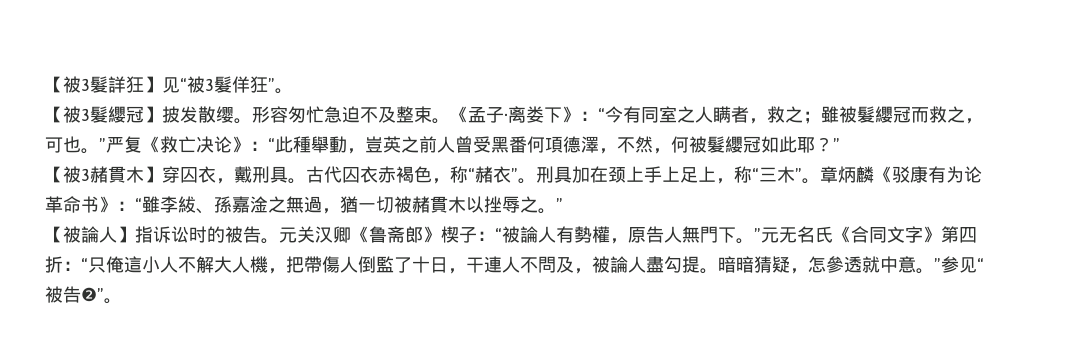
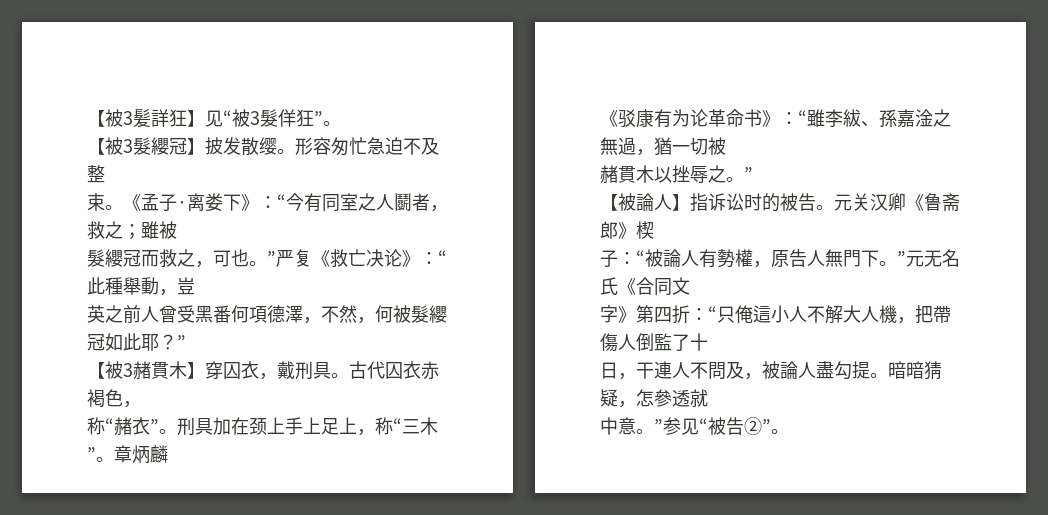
[45,76,108,93] 【被3髮 -> [87,108,151,128] 【被3髪
(414, 114) none -> (105, 174) //
[713,106,731,123] 瞒 -> [394,193,412,211] 鬭
(857, 114) none -> (177, 230) //
(383, 144) none -> (195, 286) //
(450, 181) none -> (141, 404) //
(874, 174) none -> (168, 454) //
(412, 204) none -> (726, 146) //
(459, 234) none -> (654, 230) //
(905, 234) none -> (690, 286) //
(430, 264) none -> (708, 342) //
(880, 264) none -> (708, 398) //
[81,287,104,302] ❷” -> [744,417,771,435] ②”

